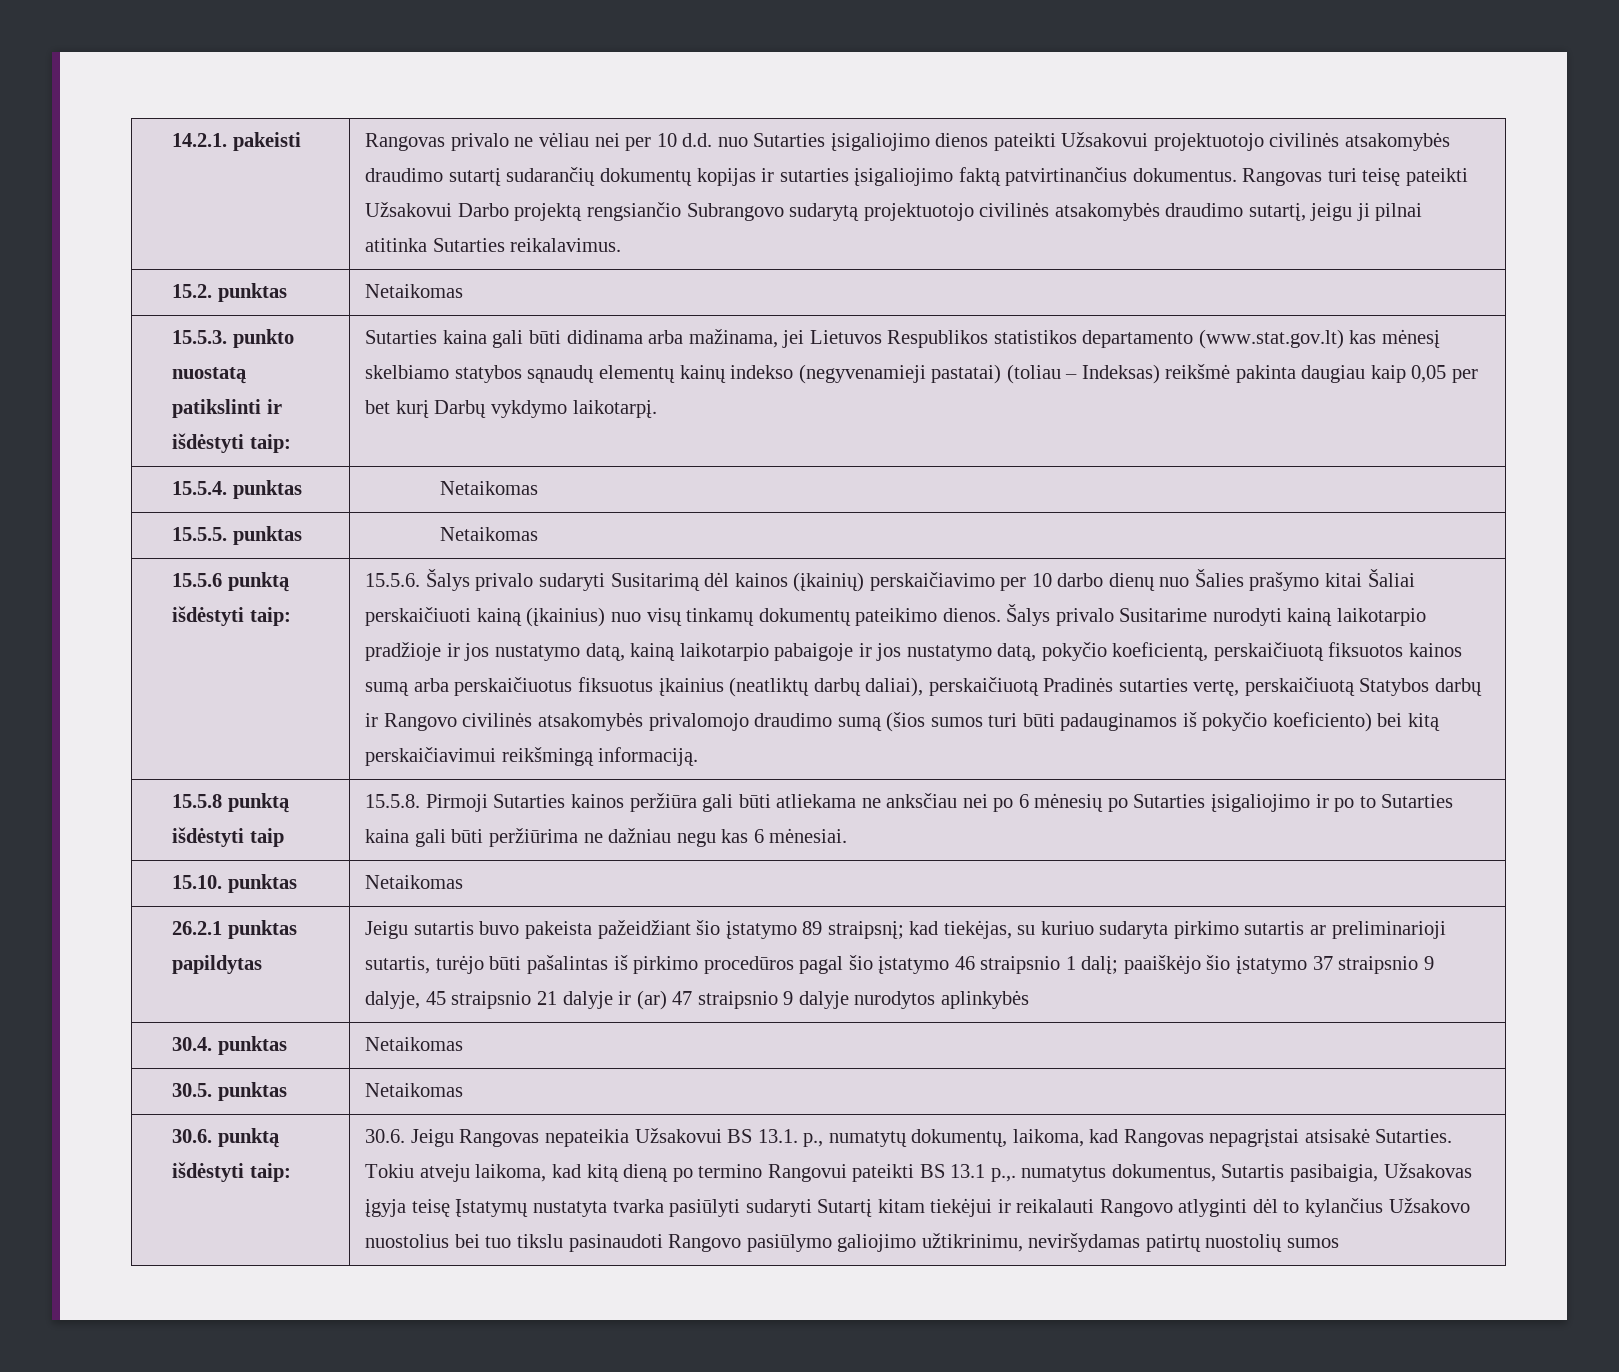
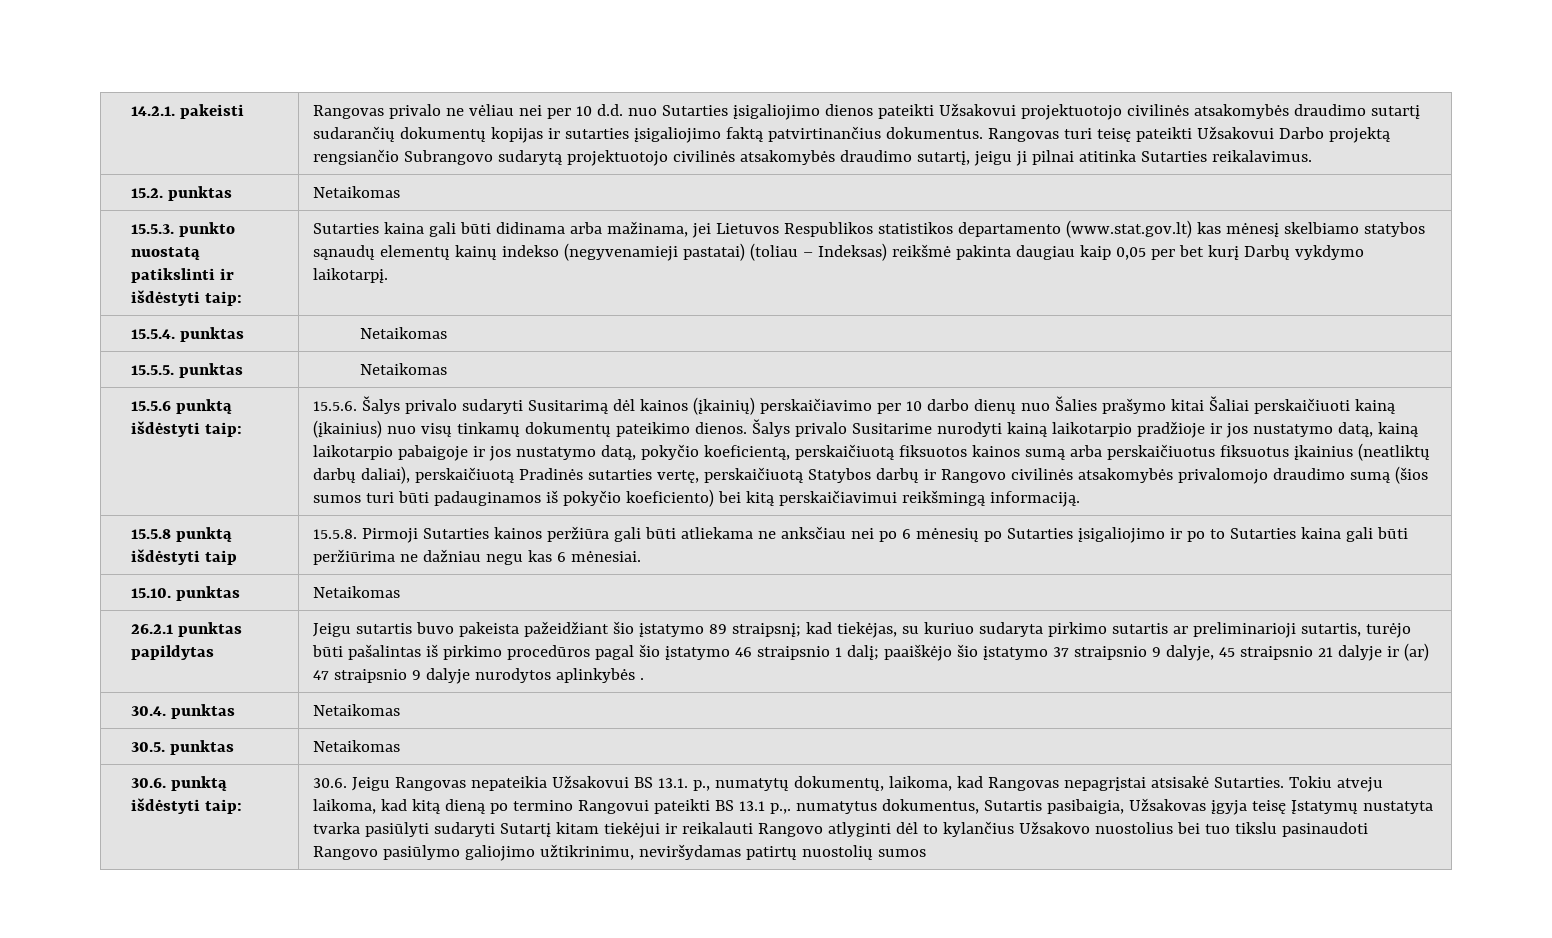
(1029, 999) none -> [639,678,644,680] .

